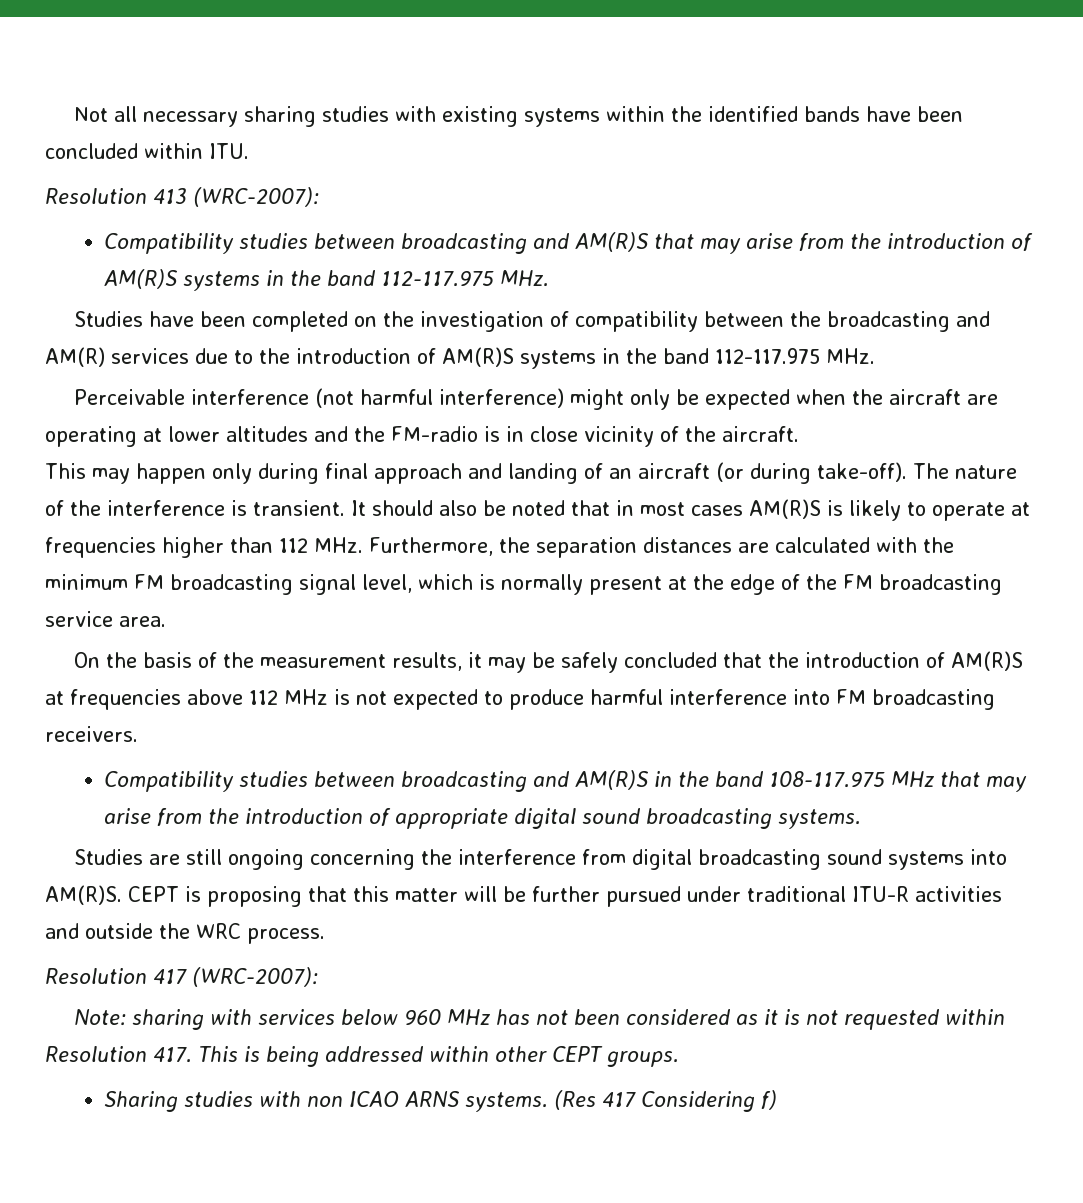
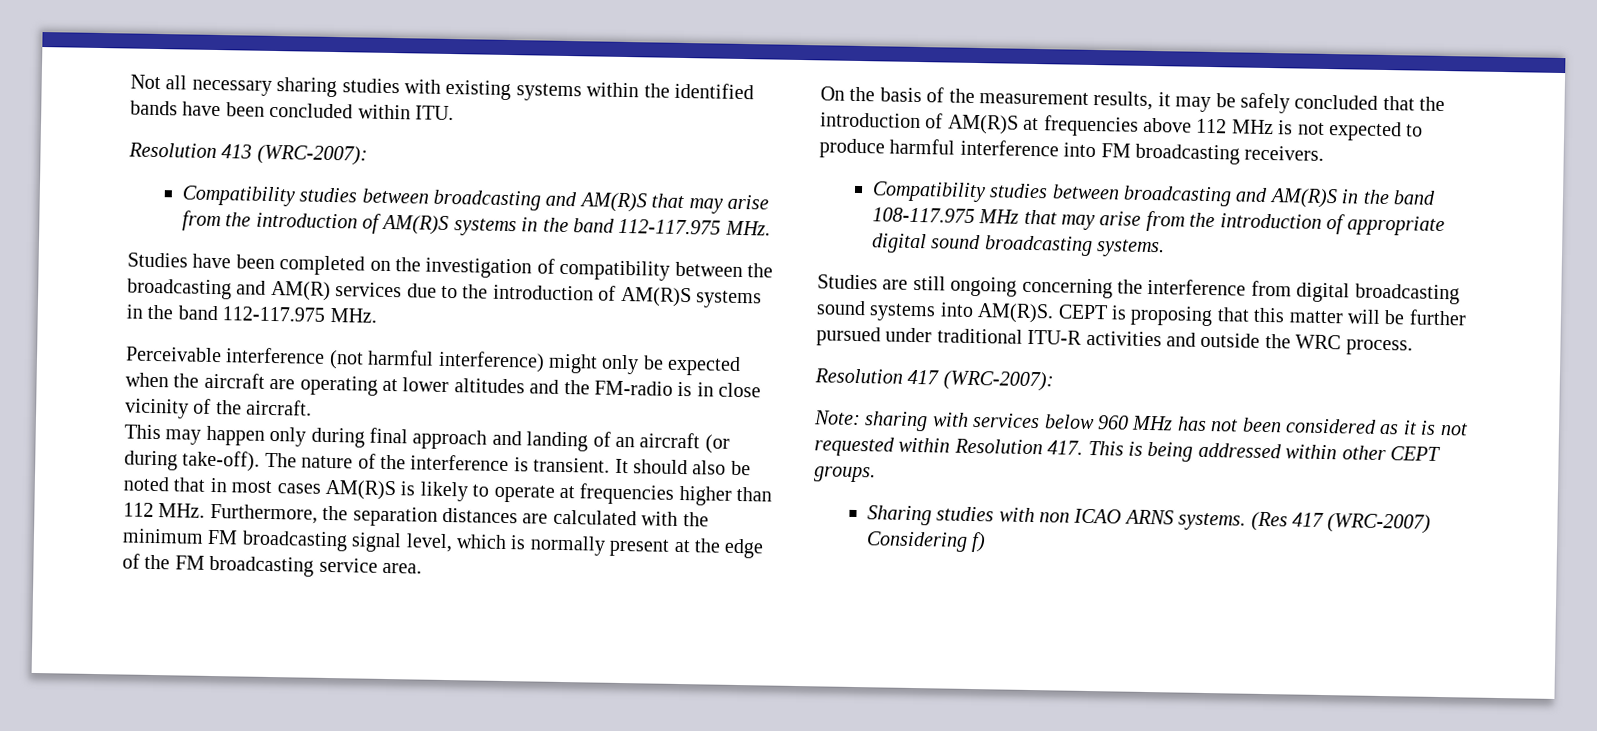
(637, 1099) none -> [1327,513,1432,534] (WRC-2007)

